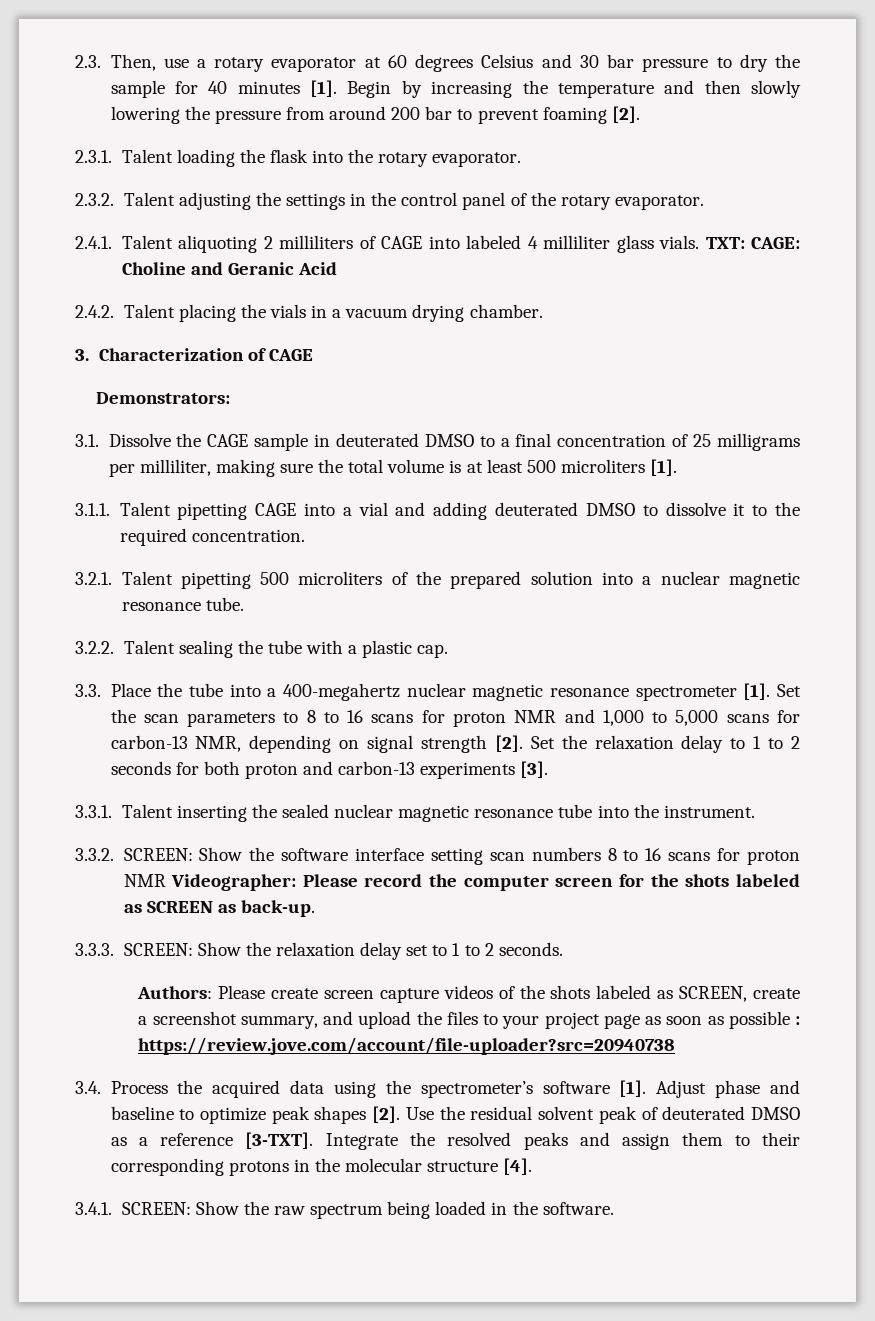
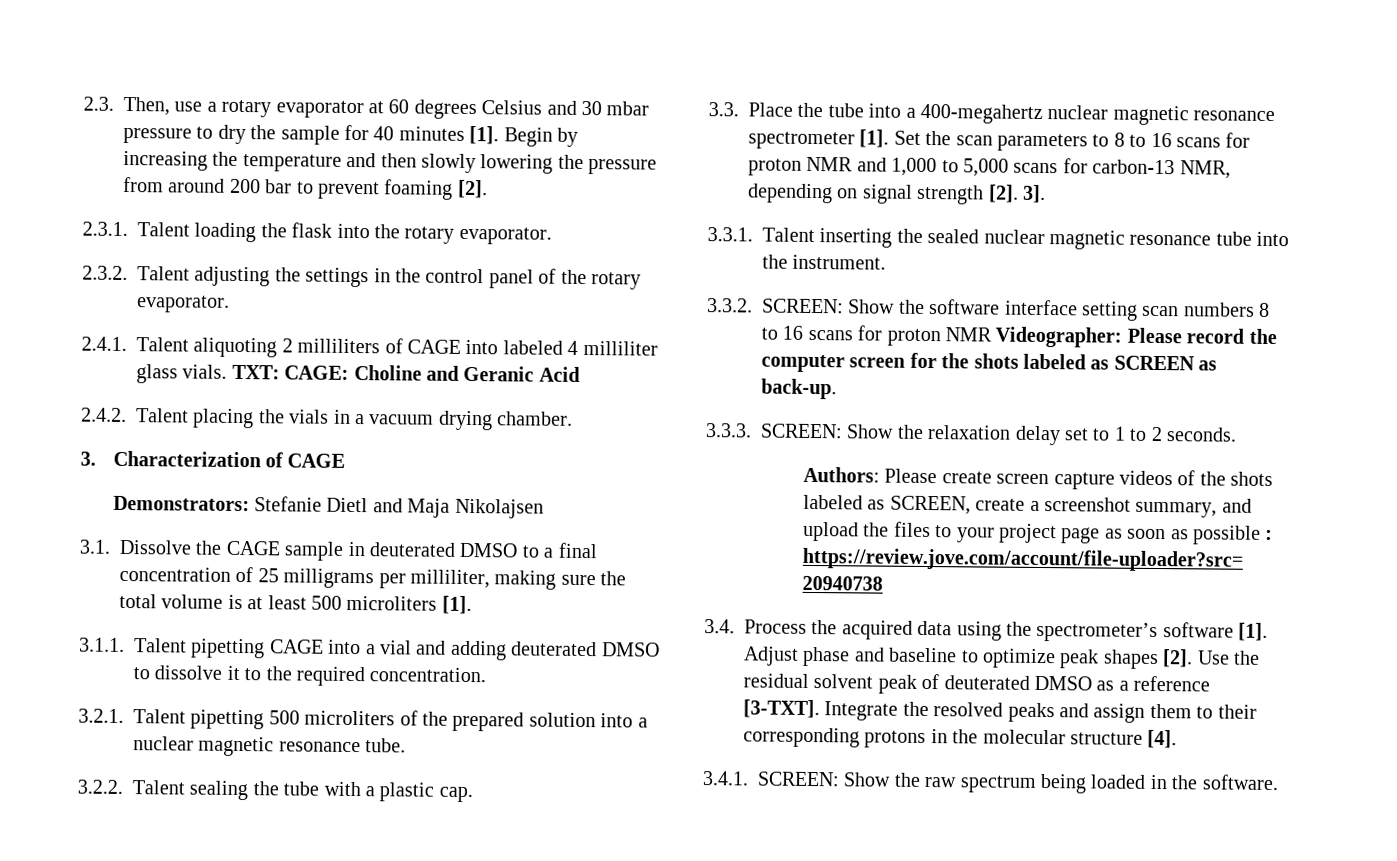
[607,54,635,68] bar -> [606,101,650,116] mbar
(231, 398) none -> [254,496,544,519] Stefanie Dietl and Maja Nikolajsen
[530,735,800,753] [110,761,549,779] Set the relaxation delay to 1 to 2 seconds for both proton and carbon-13 experiments [3]. -> [1022,184,1046,204] 3].

